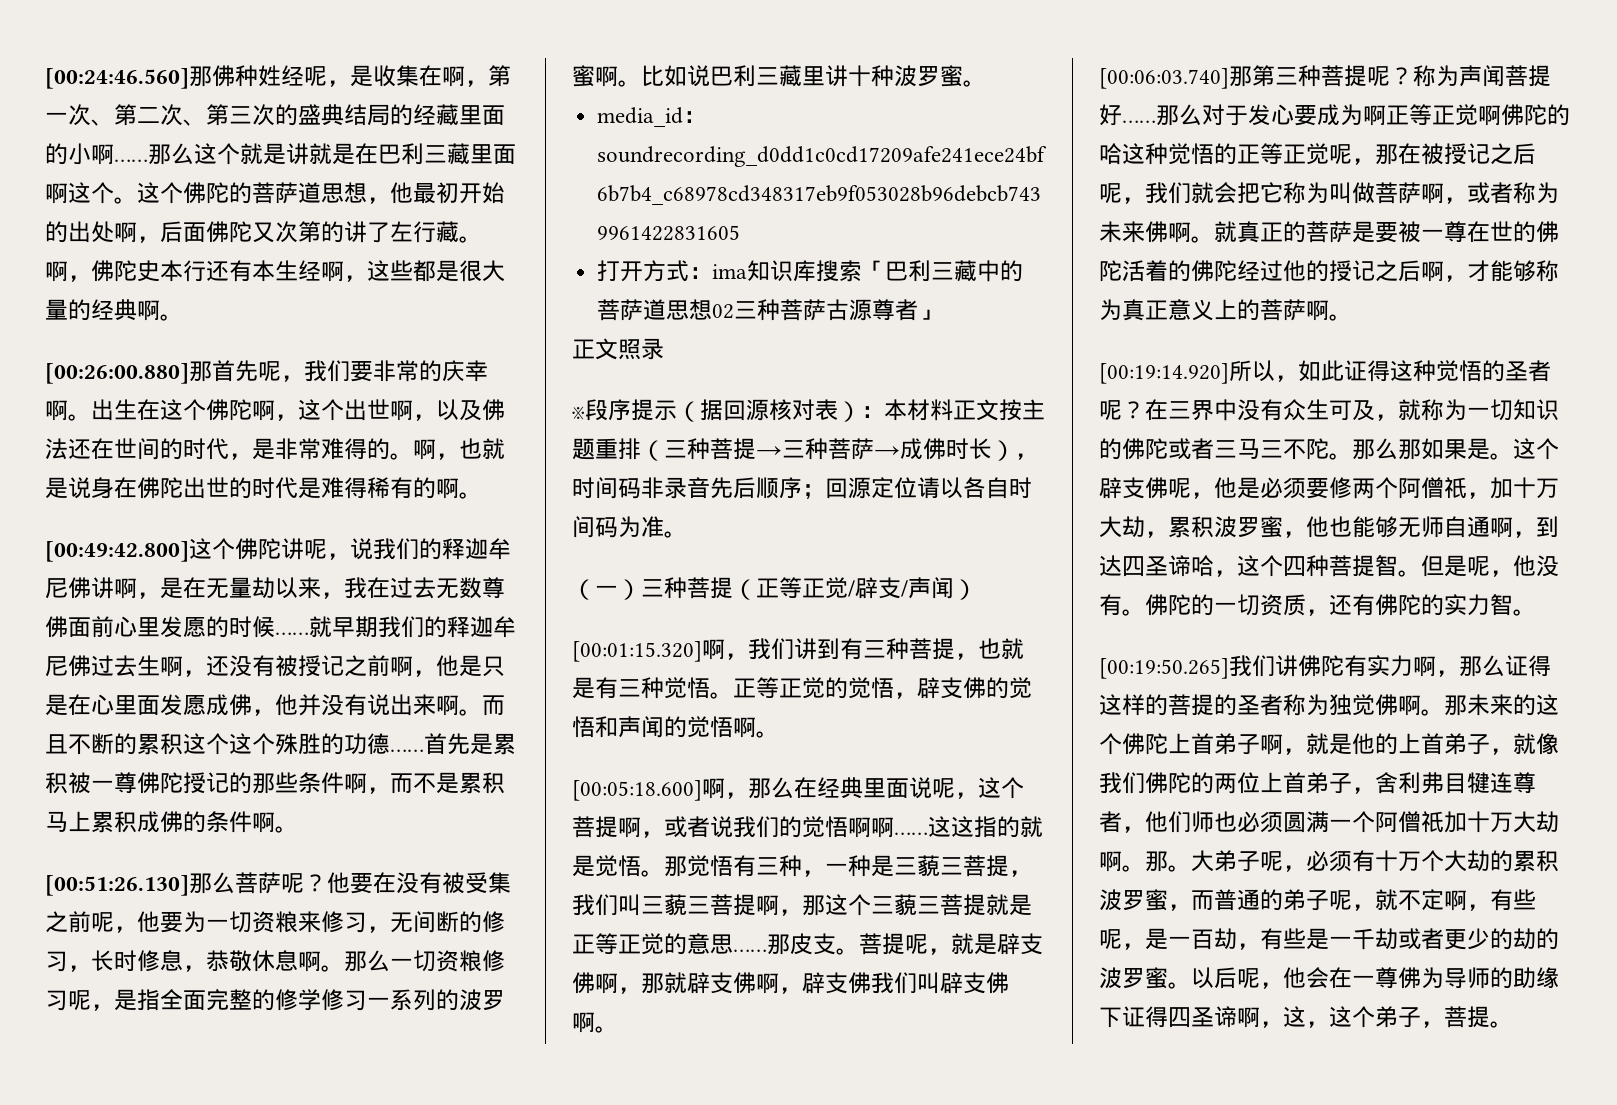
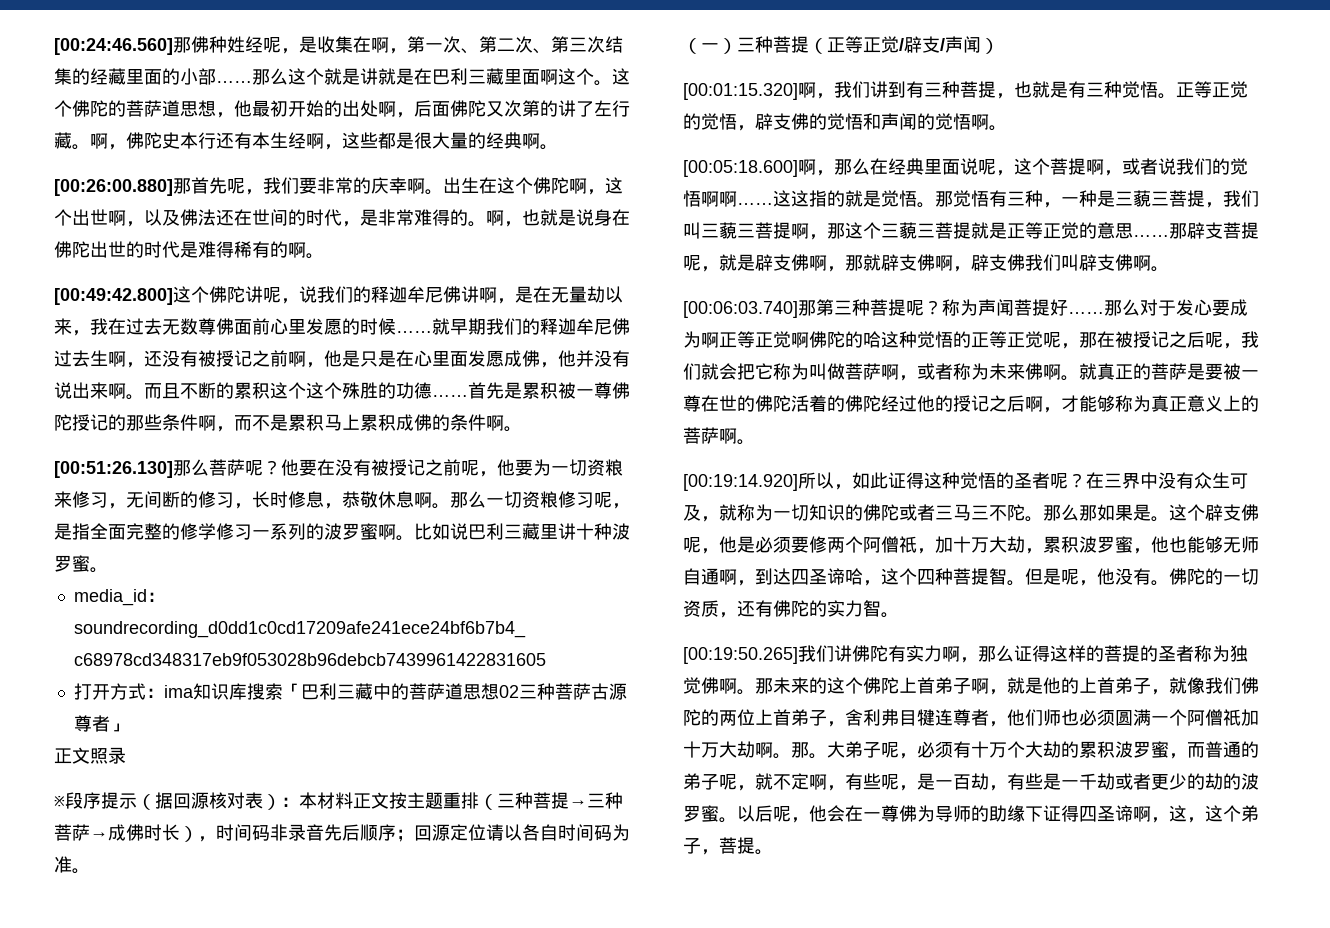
[275,104,390,126] 的盛典结局 -> [605,36,623,53] [54,68,72,85] 结集
[91,144,114,165] 啊 -> [198,68,216,85] 部
[465,872,511,894] 受集 -> [389,459,425,476] 授记
[790,933,859,955] 皮支。 -> [1187,222,1223,239] 辟支

